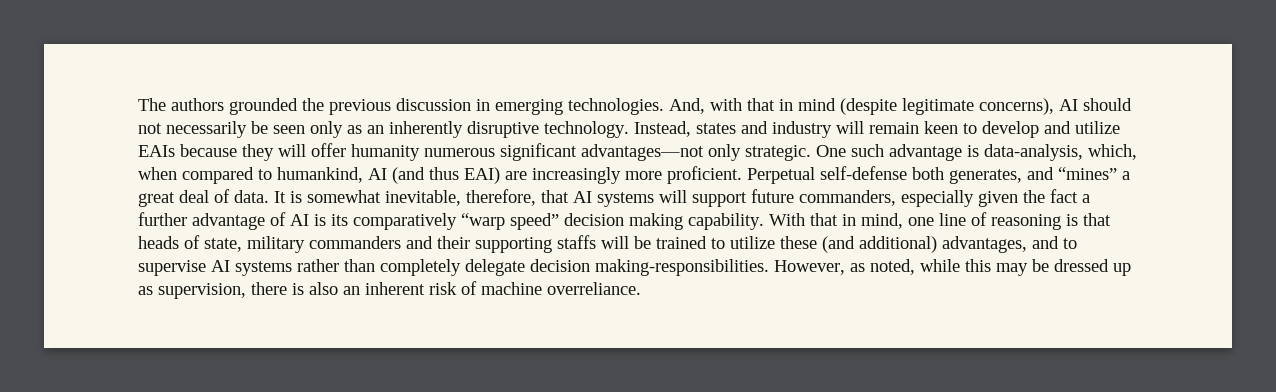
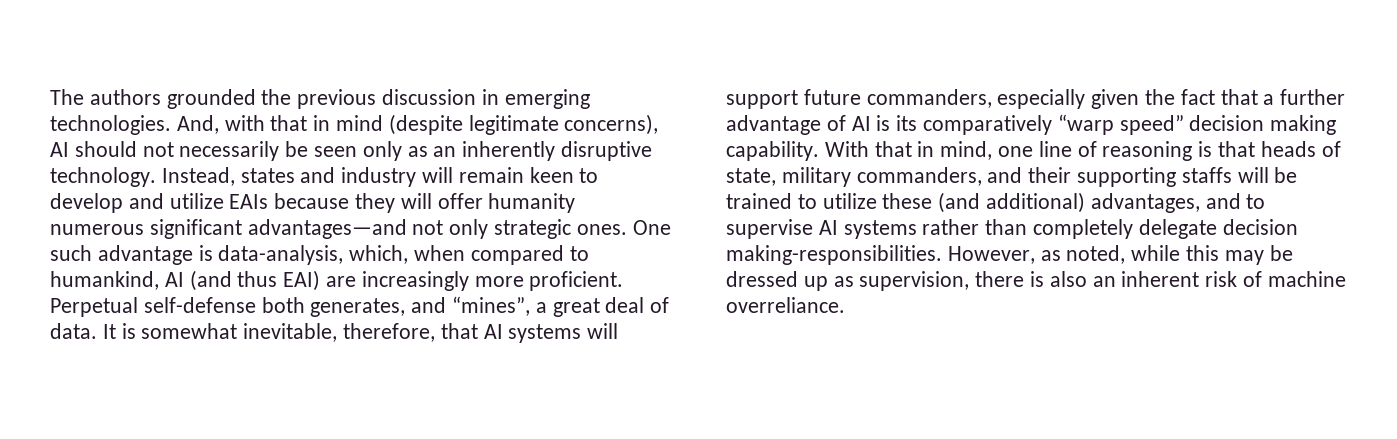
[581,144,811,161] advantages—not only strategic. -> [247,219,627,239] advantages—and not only strategic ones.
[1058,167,1117,180] “mines” -> [452,296,531,316] “mines”,
(1078, 196) none -> [1220,89,1258,105] that
[309,236,401,249] commanders -> [856,167,982,186] commanders,

